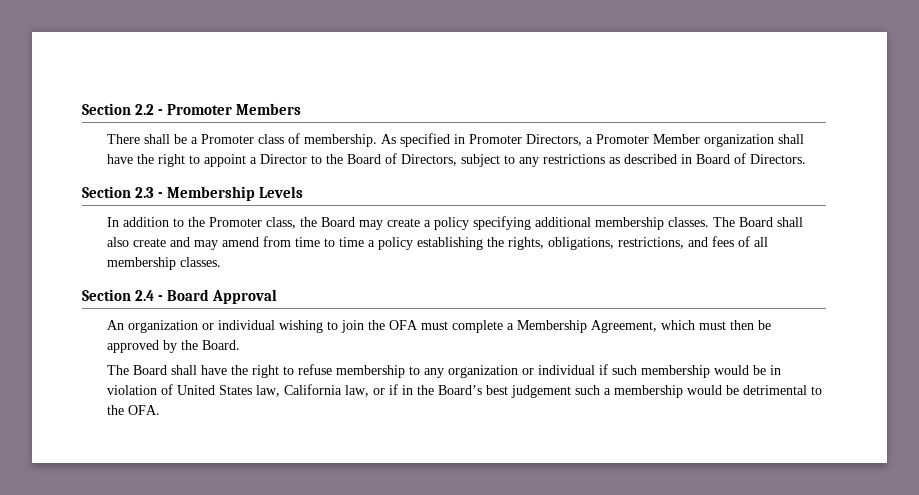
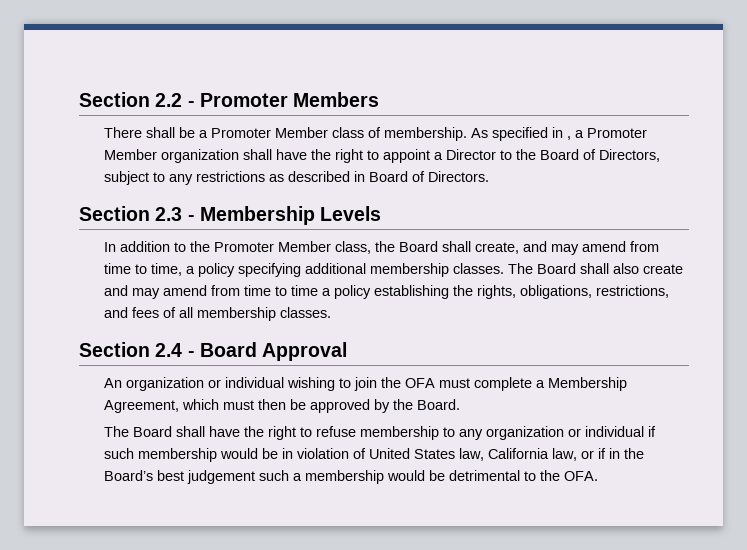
(255, 139) none -> [275,127,329,138] Member
[469,134,583,146] Promoter Directors, -> [567,136,572,140] ,
(263, 222) none -> [278,241,332,252] Member
[359,218,421,230] may create -> [442,241,660,255] [104,263,183,276] shall create, and may amend from time to time,

